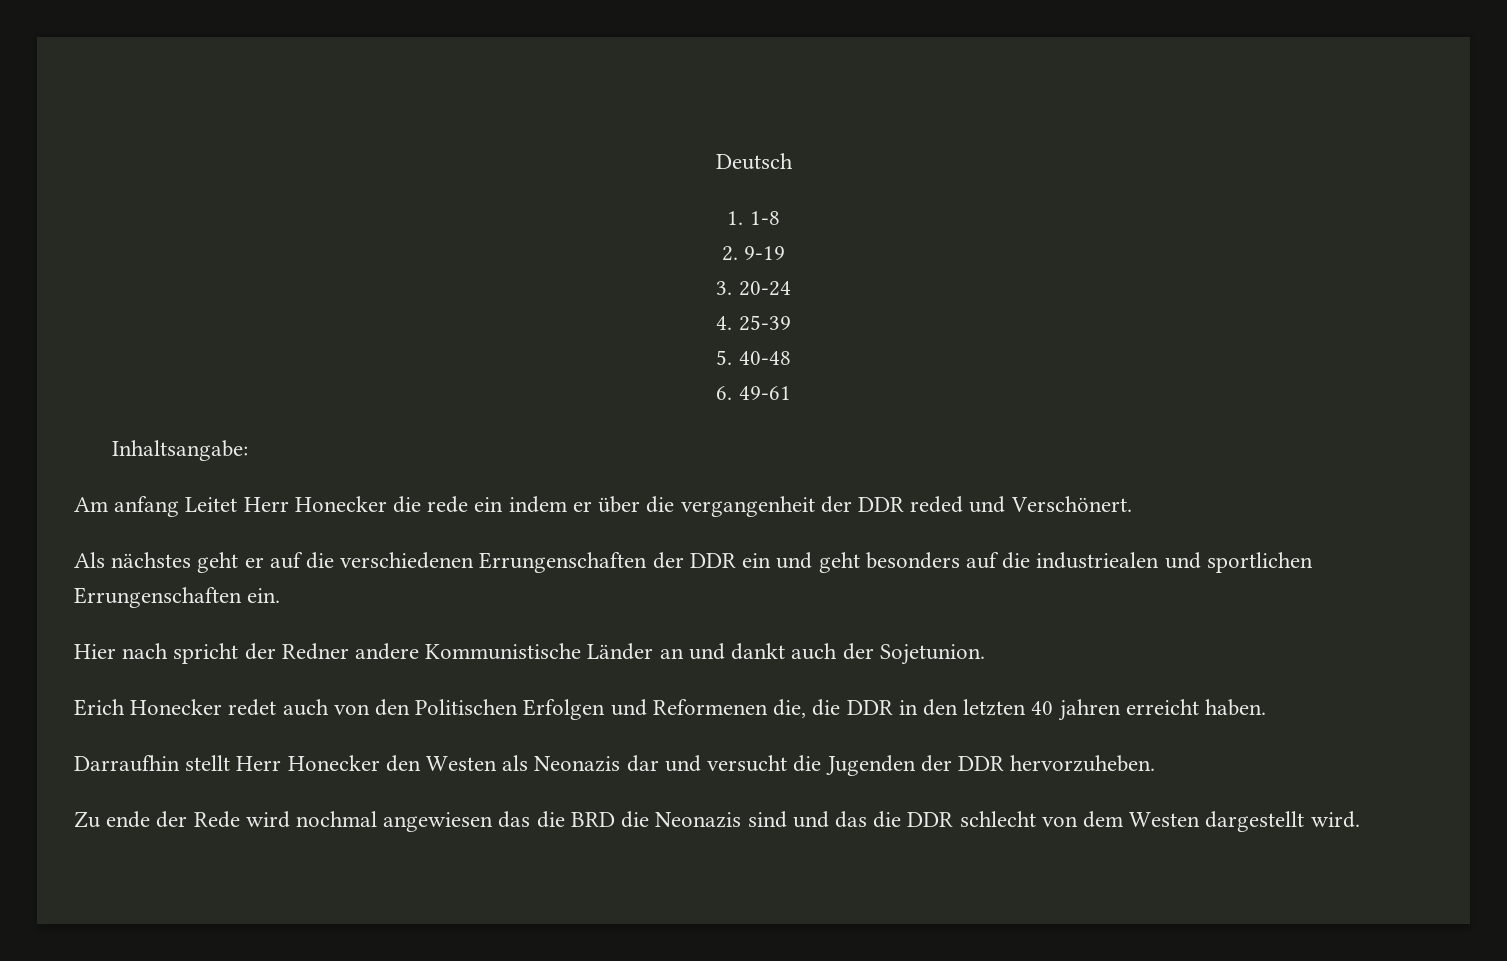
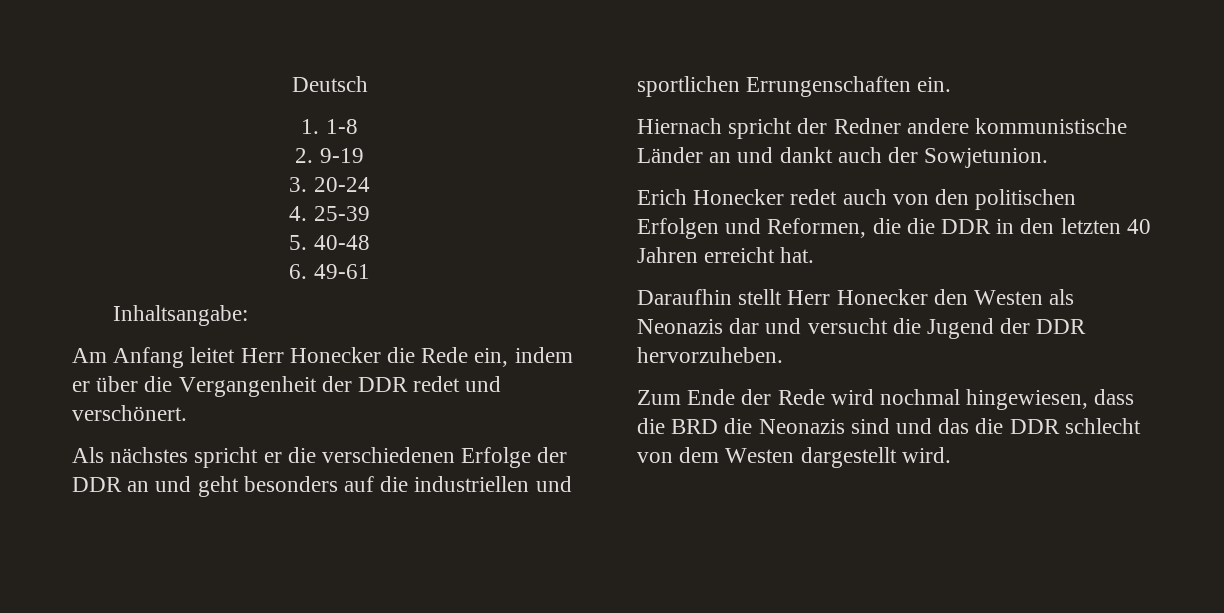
[114,496,238,517] anfang Leitet -> [113,347,236,368] Anfang leitet
[427,496,504,513] rede ein -> [421,347,509,367] Rede ein,
[680,496,1132,517] vergangenheit der DDR reded und Verschönert. -> [178,376,502,397] [72,405,187,421] Vergangenheit der DDR redet und verschönert.
[197,552,303,573] geht er auf -> [194,447,282,468] spricht er
[479,552,772,573] Errungenschaften der DDR ein -> [461,447,568,468] [72,477,150,492] Erfolge der DDR an
[1036,552,1160,569] industriealen -> [414,476,530,492] industriellen
[74,643,169,659] Hier nach -> [637,118,722,134] Hiernach
[425,643,582,660] Kommunistische -> [975,118,1128,134] kommunistische
[879,644,985,665] Sojetunion. -> [924,148,1049,168] Sowjetunion.
[415,699,519,715] Politischen -> [975,189,1077,210] politischen
[652,699,807,718] Reformenen die, -> [767,218,901,238] Reformen, die
[1057,699,1266,721] [74,755,180,772] jahren erreicht haben. // Darraufhin -> [637,247,815,263] [637,289,732,305] Jahren erreicht hat. // Daraufhin
[825,755,916,776] Jugenden -> [927,318,995,339] Jugend
[74,811,151,828] Zu ende -> [637,389,736,405] Zum Ende
[383,811,531,832] angewiesen das -> [966,389,1135,410] hingewiesen, dass

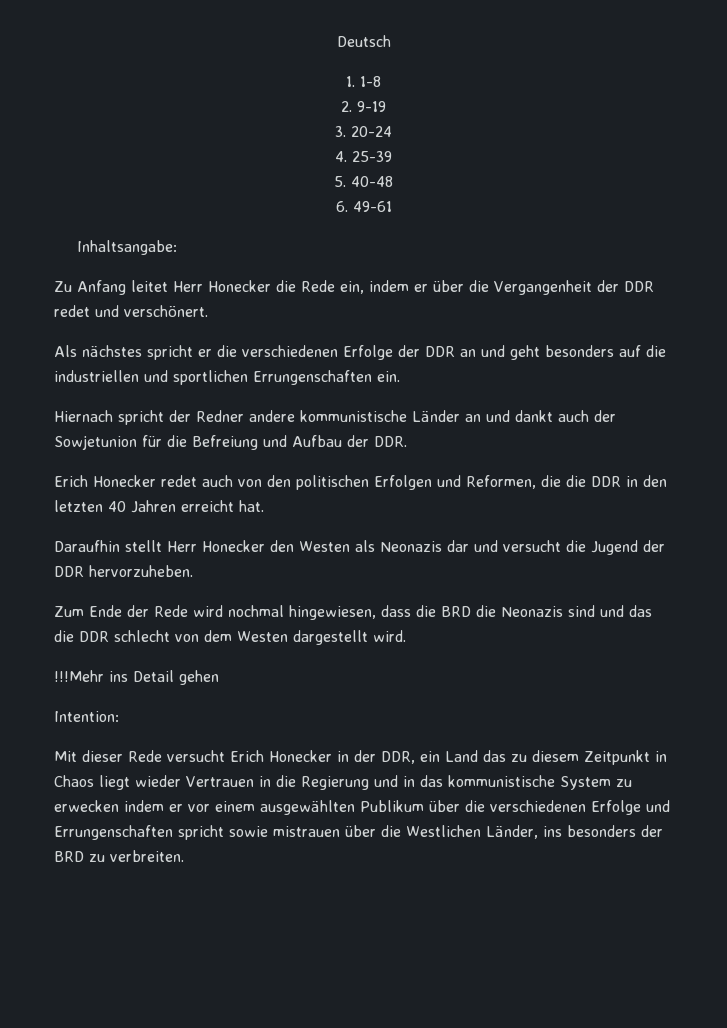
[72,348,107,363] Am -> [54,281,72,292] Zu
[924,148,1049,168] Sowjetunion. -> [54,435,407,450] Sowjetunion für die Befreiung und Aufbau der DDR.
(951, 455) none -> [54,670,219,685] [54,711,119,722] [54,750,667,765] [54,775,632,790] [54,800,670,815] [54,825,663,840] [54,850,184,862] // !!!Mehr ins Detail gehen // Intention: // Mit dieser Rede versucht Erich Honecker in der DDR, ein Land das zu diesem Zeitpunkt in Chaos liegt wieder Vertrauen in die Regierung und in das kommunistische System zu erwecken indem er vor einem ausgewählten Publikum über die verschiedenen Erfolge und Errungenschaften spricht sowie mistrauen über die Westlichen Länder, ins besonders der BRD zu verbreiten.

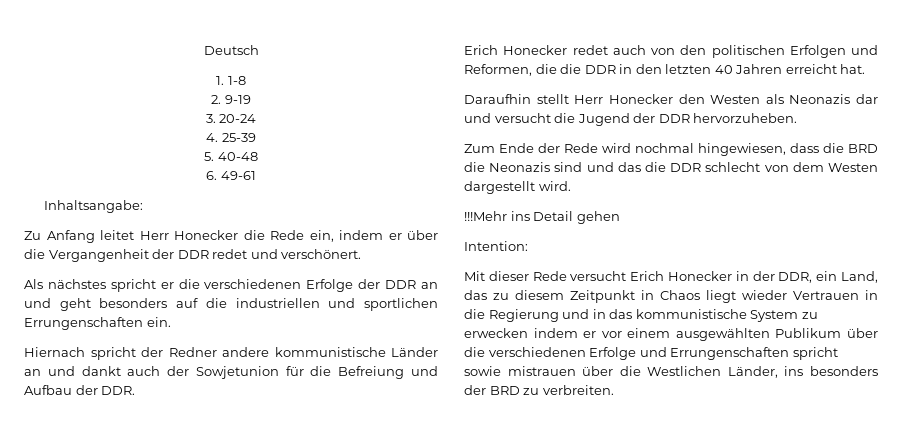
[445,750,478,762] Land -> [841,271,878,283] Land,

